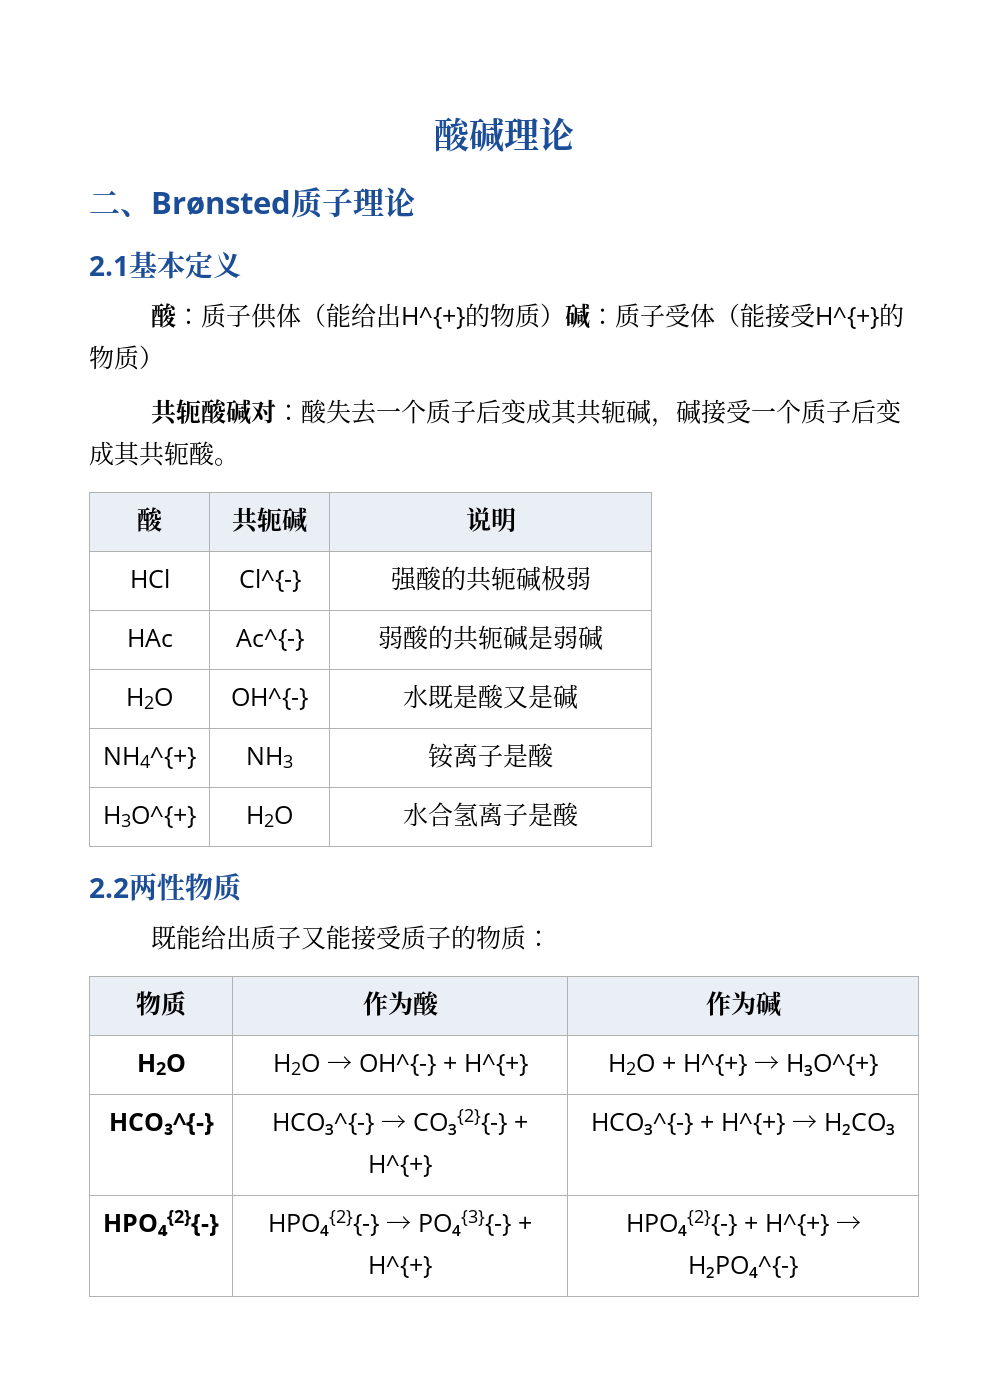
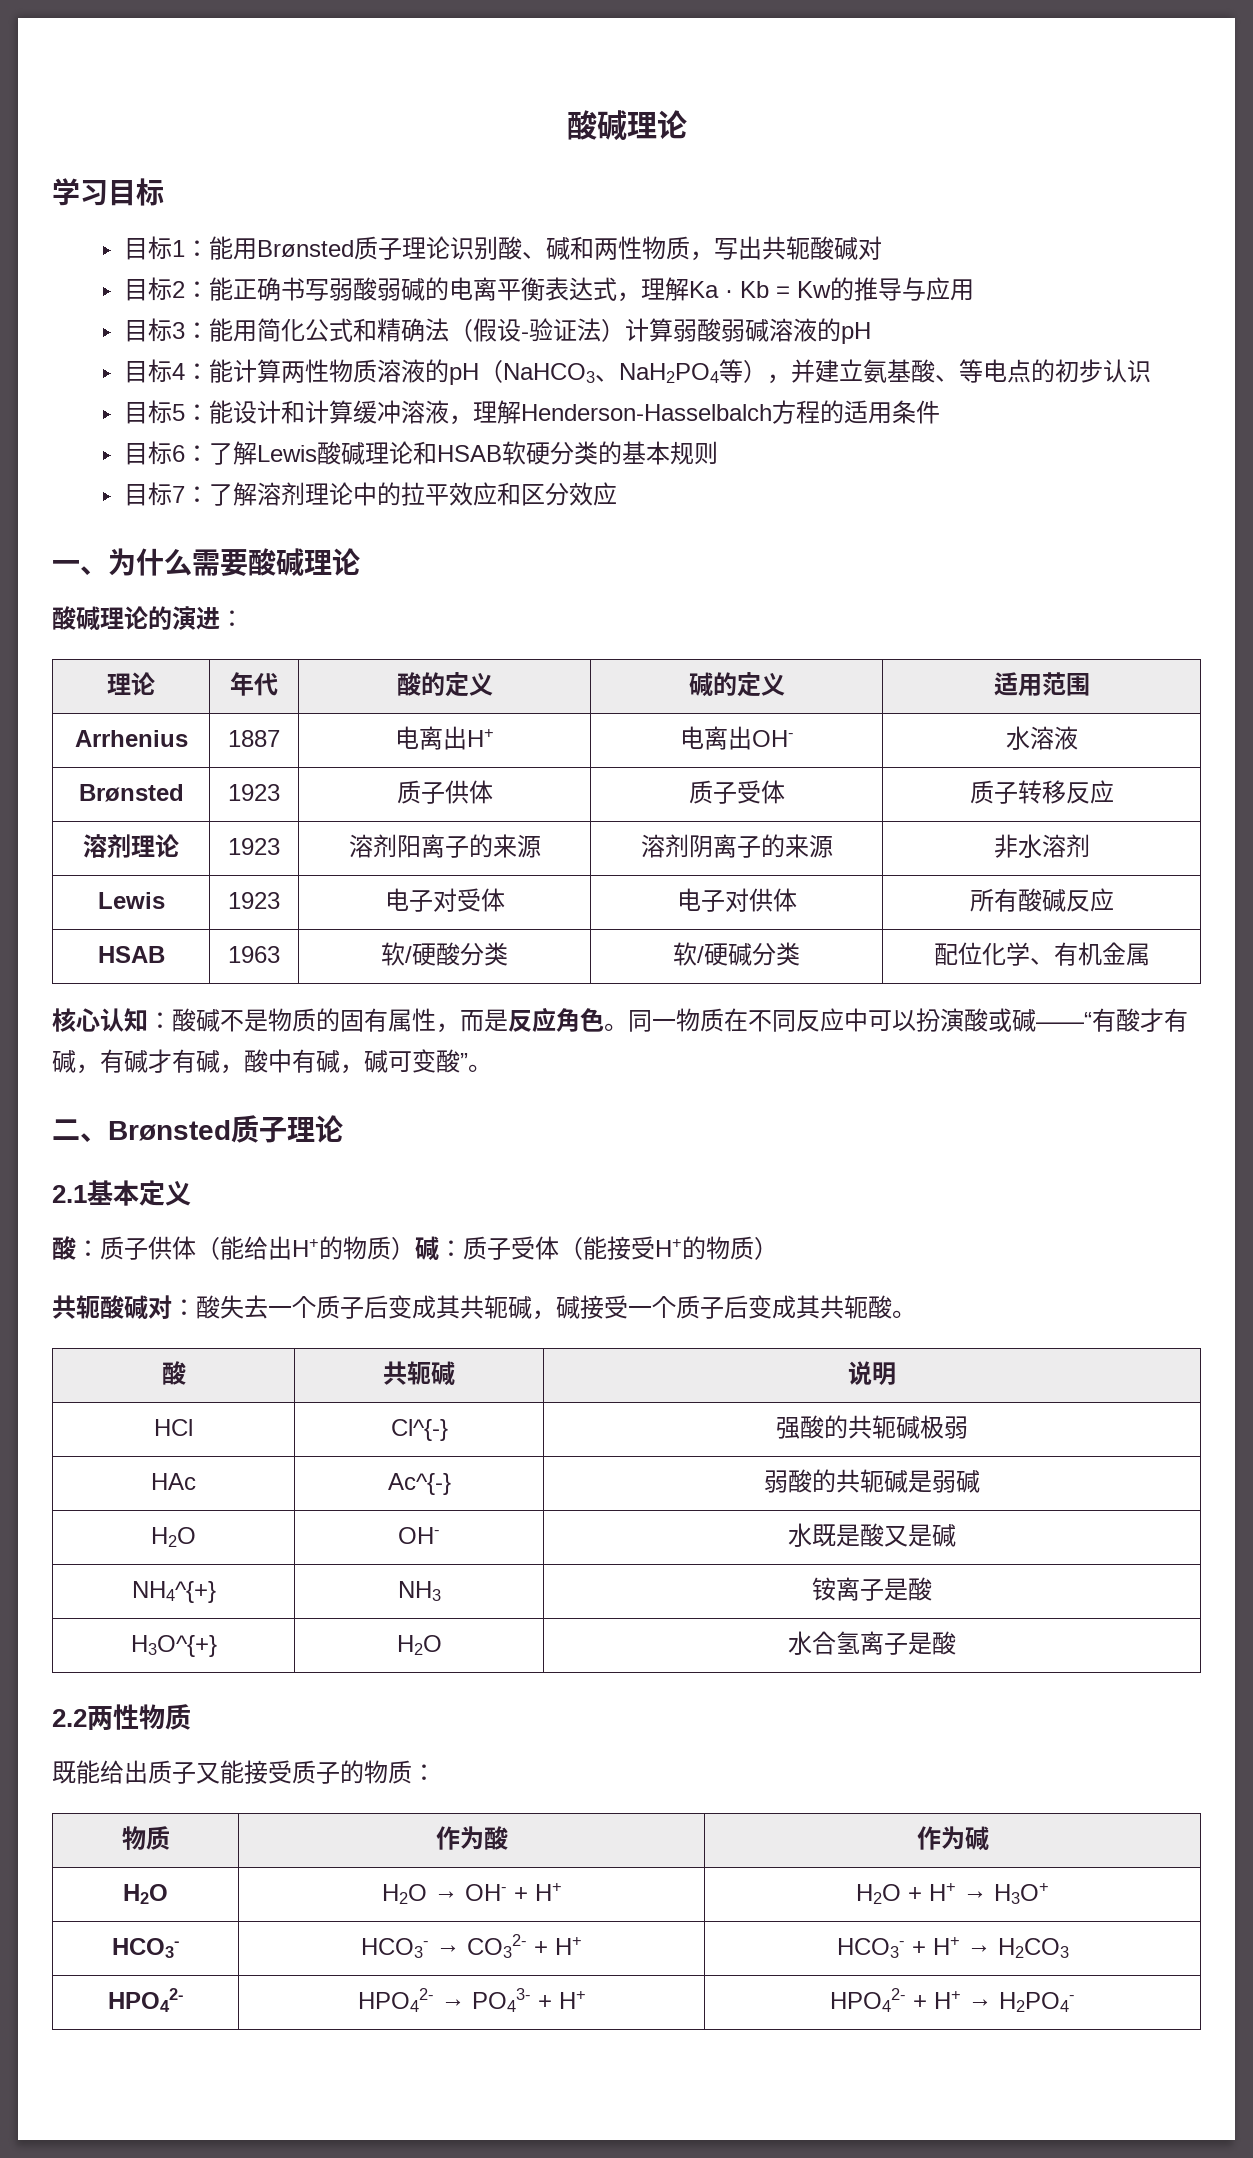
[434,117,574,153] 酸碱理论 -> [566,110,687,141] [52,178,164,206] [124,236,883,261] [124,277,975,302] [124,318,872,344] [124,359,1152,385] [124,400,941,425] [124,441,719,465] [124,482,618,506] [52,548,360,576] [52,606,244,631] [107,672,155,696] [230,672,278,696] [396,672,493,697] [688,672,785,697] [993,672,1090,696] [74,730,188,747] [228,730,280,747] [395,726,494,750] [679,726,794,750] [1005,726,1078,750] [78,784,184,802] [228,784,280,801] [396,780,493,804] [688,780,785,804] [969,780,1114,804] [83,834,179,858] [228,838,280,855] [348,834,541,858] [640,834,833,858] [993,834,1090,858] [97,892,165,909] [228,892,280,909] [384,888,505,912] [676,888,797,912] [969,888,1114,912] [97,946,165,963] [228,946,280,963] [381,942,508,966] [672,942,800,966] [933,942,1150,966] [52,1008,1188,1033] [52,1049,492,1074] 酸碱理论 // 学习目标 // 目标1：能用Brønsted质子理论识别酸、碱和两性物质，写出共轭酸碱对 // 目标2：能正确书写弱酸弱碱的电离平衡表达式，理解Ka · Kb = Kw的推导与应用 // 目标3：能用简化公式和精确法（假设-验证法）计算弱酸弱碱溶液的pH // 目标4：能计算两性物质溶液的pH（NaHCO3、NaH2PO4等），并建立氨基酸、等电点的初步认识 // 目标5：能设计和计算缓冲溶液，理解Henderson-Hasselbalch方程的适用条件 // 目标6：了解Lewis酸碱理论和HSAB软硬分类的基本规则 // 目标7：了解溶剂理论中的拉平效应和区分效应 // 一、为什么需要酸碱理论 // 酸碱理论的演进： // 理论 | 年代 | 酸的定义 | 碱的定义 | 适用范围 // Arrhenius | 1887 | 电离出H+ | 电离出OH- | 水溶液 // Brønsted | 1923 | 质子供体 | 质子受体 | 质子转移反应 // 溶剂理论 | 1923 | 溶剂阳离子的来源 | 溶剂阴离子的来源 | 非水溶剂 // Lewis | 1923 | 电子对受体 | 电子对供体 | 所有酸碱反应 // HSAB | 1963 | 软/硬酸分类 | 软/硬碱分类 | 配位化学、有机金属 // 核心认知：酸碱不是物质的固有属性，而是反应角色。同一物质在不同反应中可以扮演酸或碱——“有酸才有碱，有碱才有碱，酸中有碱，碱可变酸”。
[401,307,466,329] H^{+} -> [292,1239,319,1257] H+
[815,307,880,329] H^{+} -> [655,1239,682,1257] H+
[231,688,308,710] OH^{-} -> [398,1527,440,1544] OH-
[358,1054,528,1076] OH^{-} + H^{+} -> [464,1883,562,1901] OH- + H+
[683,1054,878,1076] [108,1113,214,1135] [272,1109,528,1135] [368,1155,432,1177] [591,1113,895,1135] [103,1210,219,1236] [268,1210,532,1236] [368,1256,432,1278] [625,1210,861,1236] [688,1256,798,1278] H^{+} → H₃O^{+} // HCO₃^{-} | HCO₃^{-} → CO₃{2}{-} + H^{+} | HCO₃^{-} + H^{+} → H₂CO₃ // HPO₄{2}{-} | HPO₄{2}{-} → PO₄{3}{-} + H^{+} | HPO₄{2}{-} + H^{+} → H₂PO₄^{-} -> [928,1883,1049,1904] [111,1938,180,1958] [361,1934,582,1958] [836,1937,1069,1958] [107,1988,184,2012] [357,1988,586,2012] [829,1988,1075,2012] H+ → H3O+ // HCO3- | HCO3- → CO32- + H+ | HCO3- + H+ → H2CO3 // HPO42- | HPO42- → PO43- + H+ | HPO42- + H+ → H2PO4-

